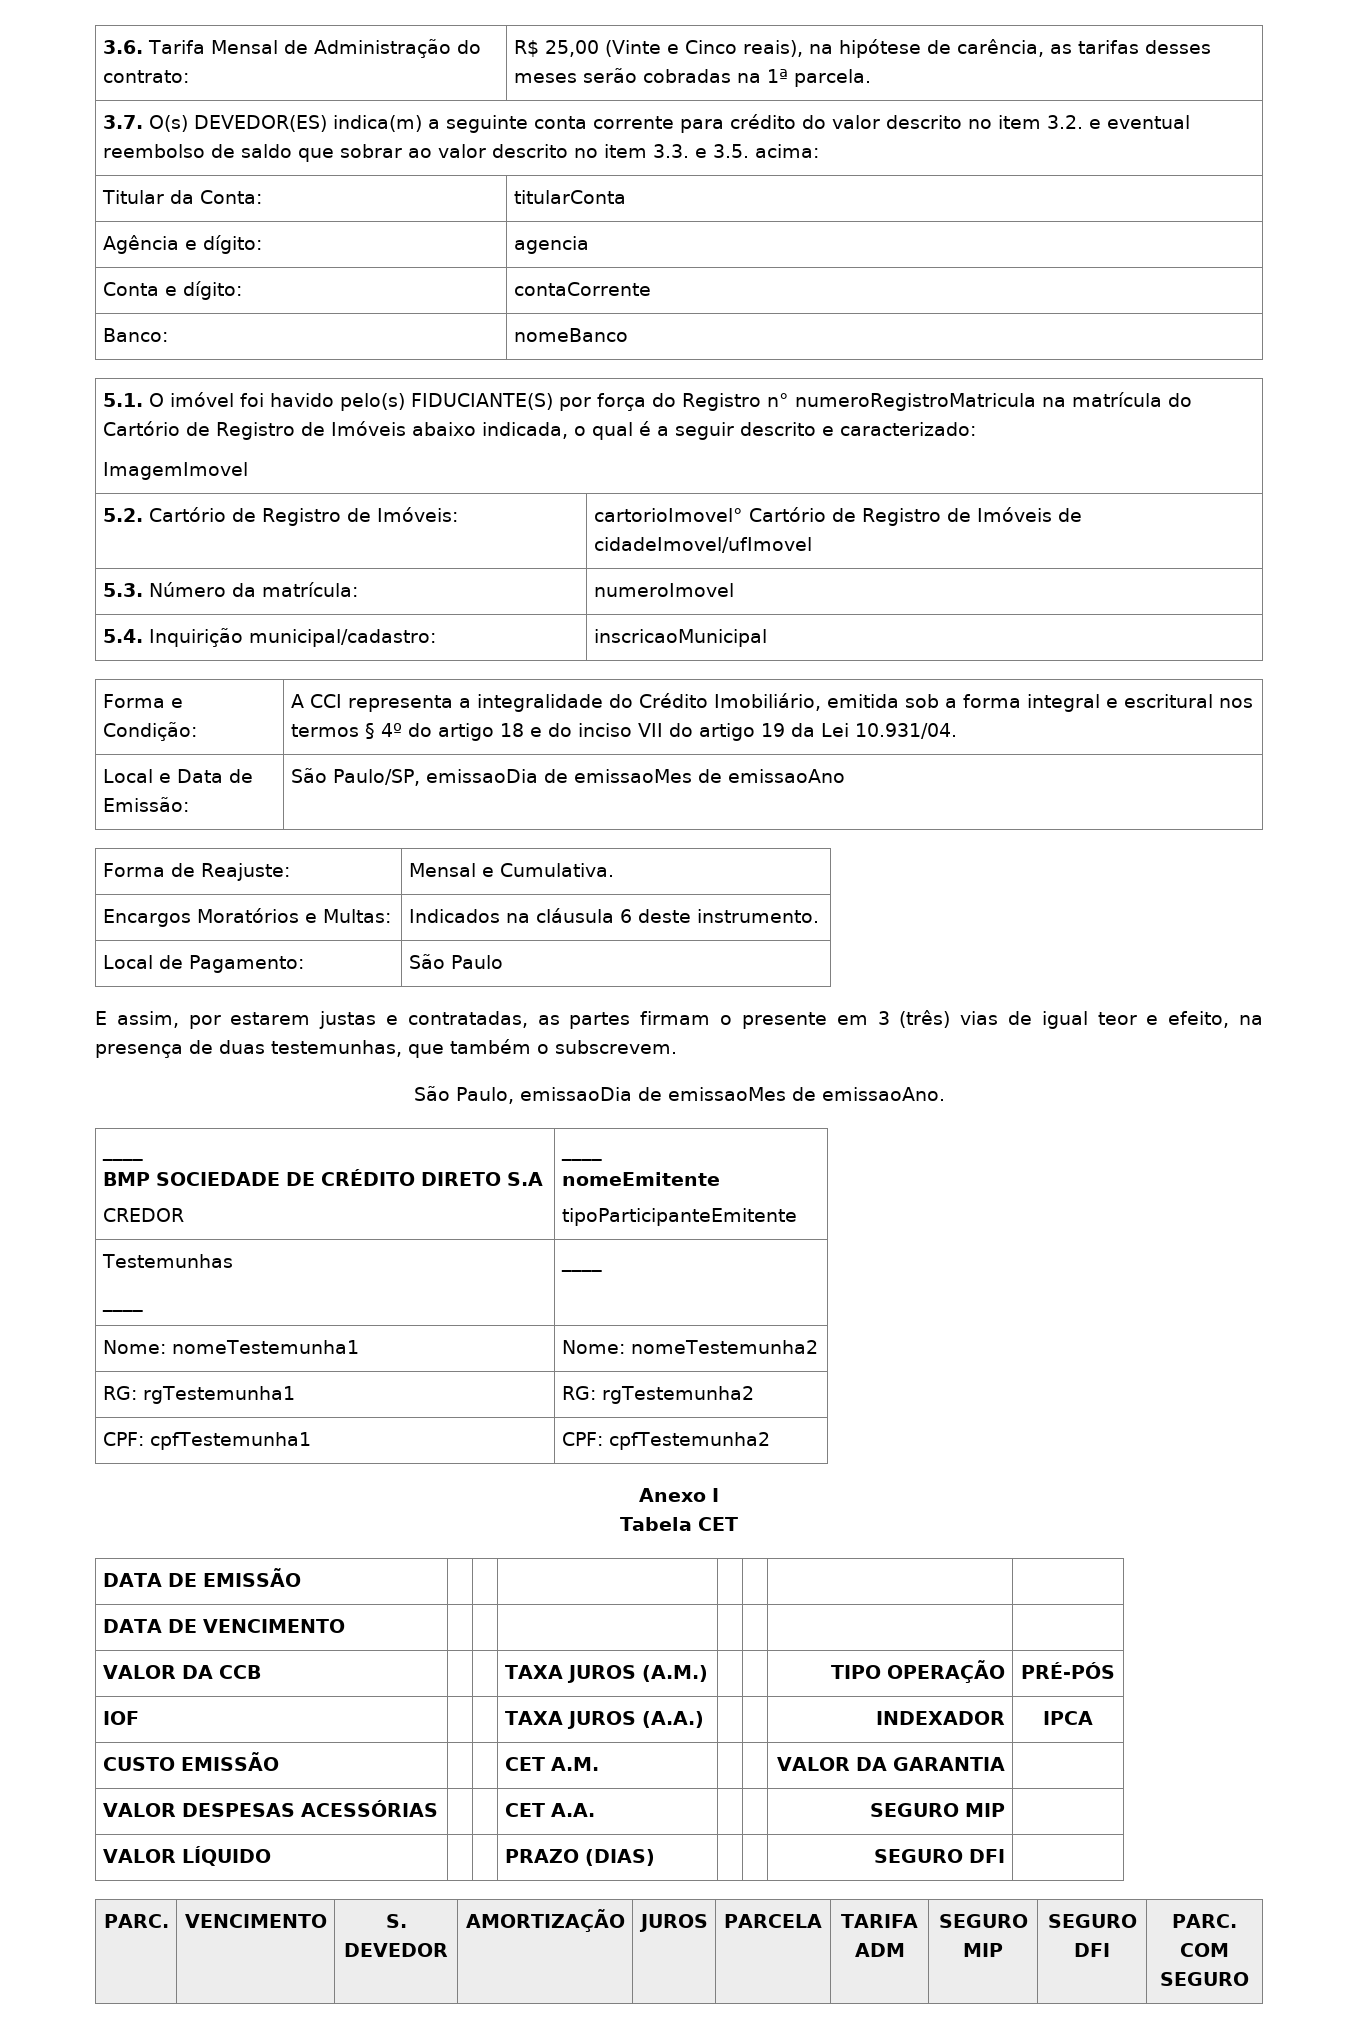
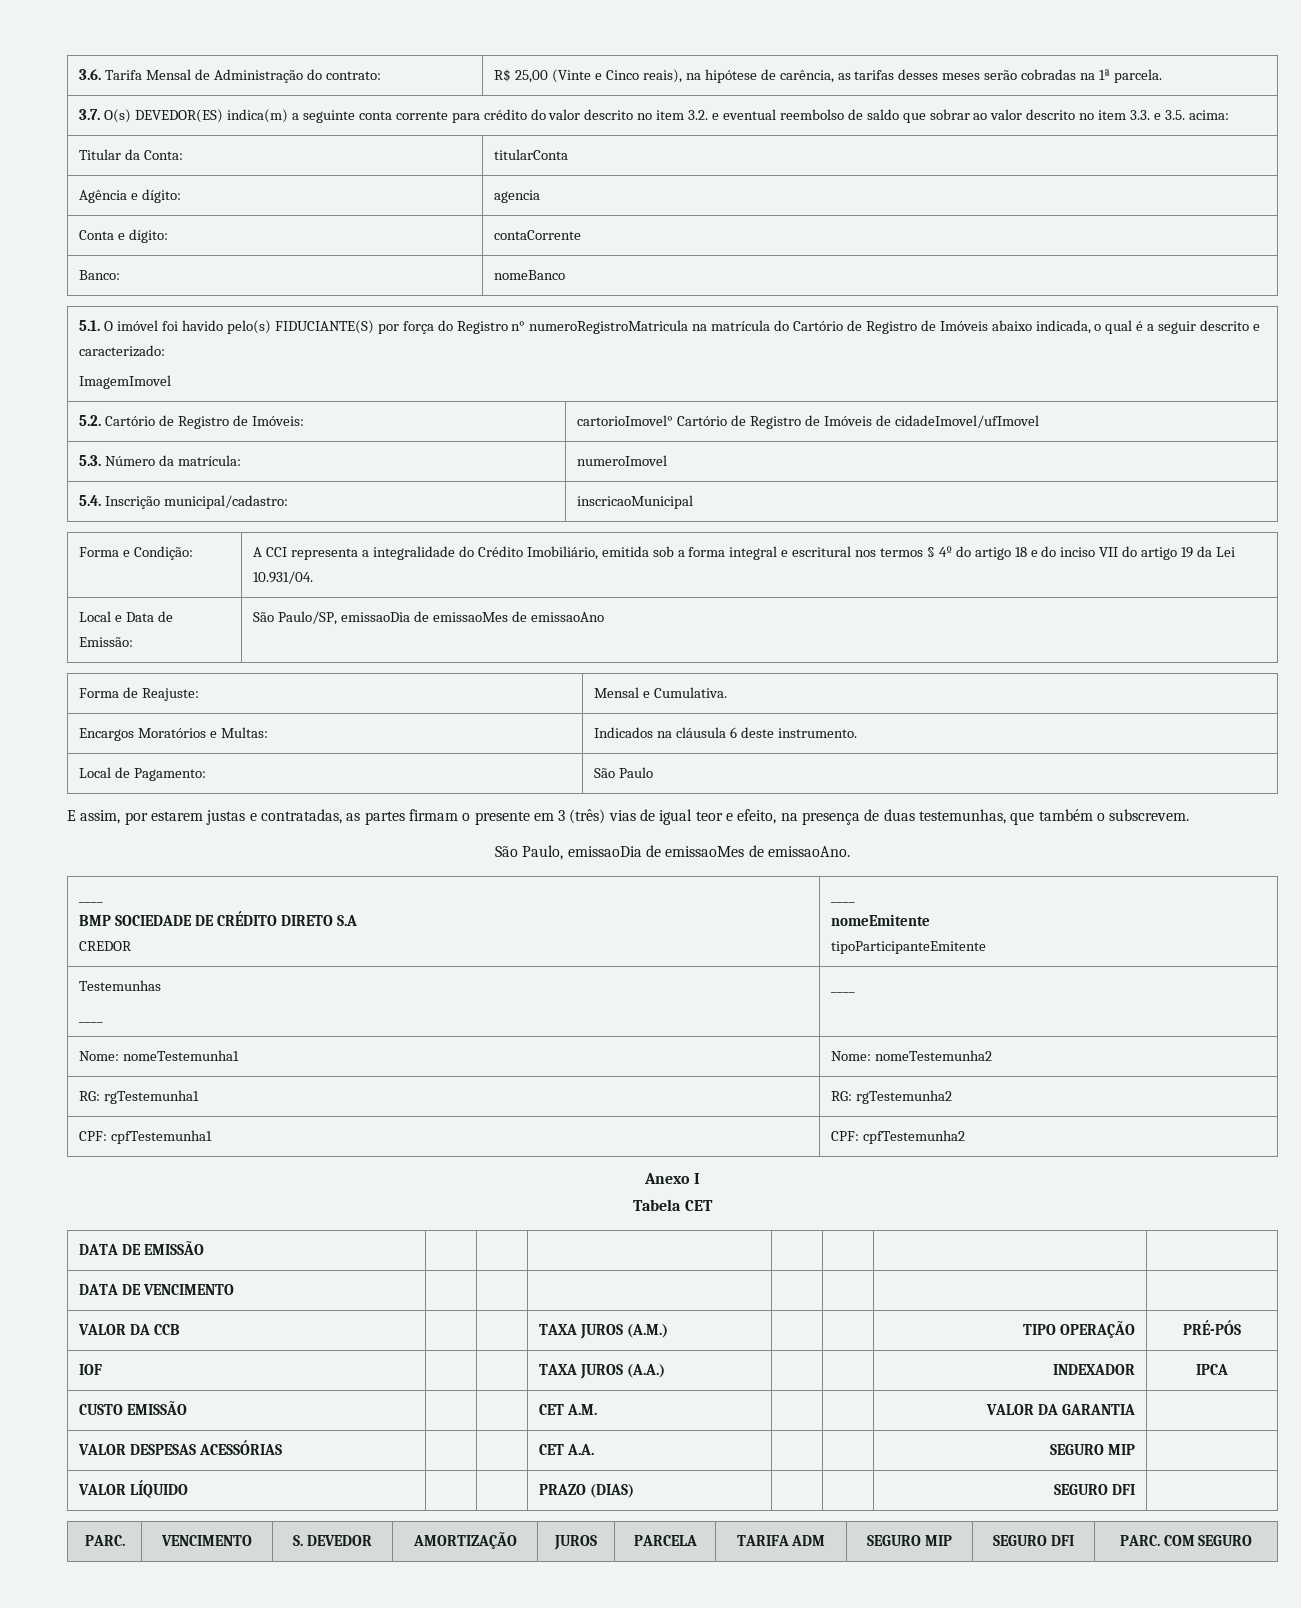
[148,628,243,647] Inquirição -> [105,496,161,509] Inscrição

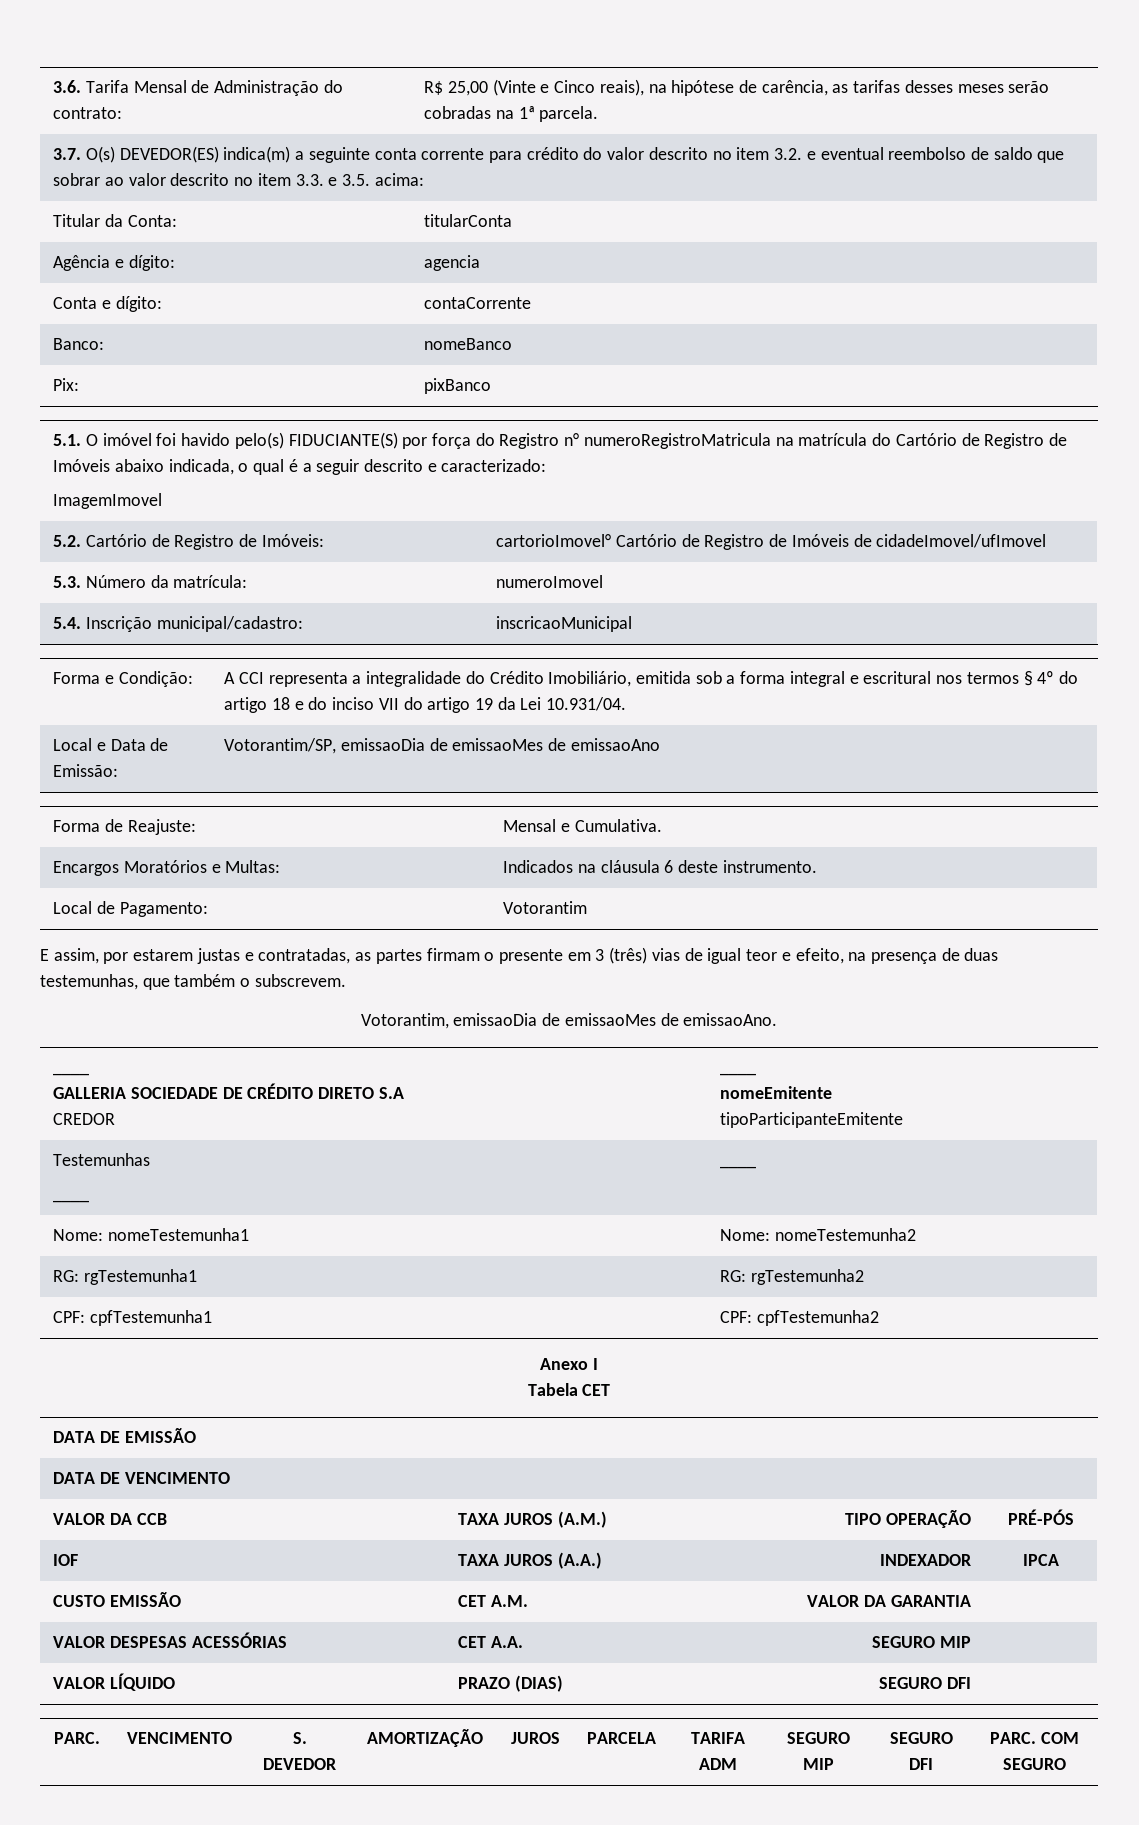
(566, 275) none -> [53,378,80,391] [424,378,492,394] // Pix: | pixBanco
[253,611,338,625] São Paulo/SP, -> [224,738,337,754] Votorantim/SP,
[594,767,654,778] São Paulo -> [503,901,588,914] Votorantim
[495,845,564,860] São Paulo, -> [360,1013,449,1029] Votorantim,
[79,915,112,926] BMP -> [53,1087,127,1099] GALLERIA

